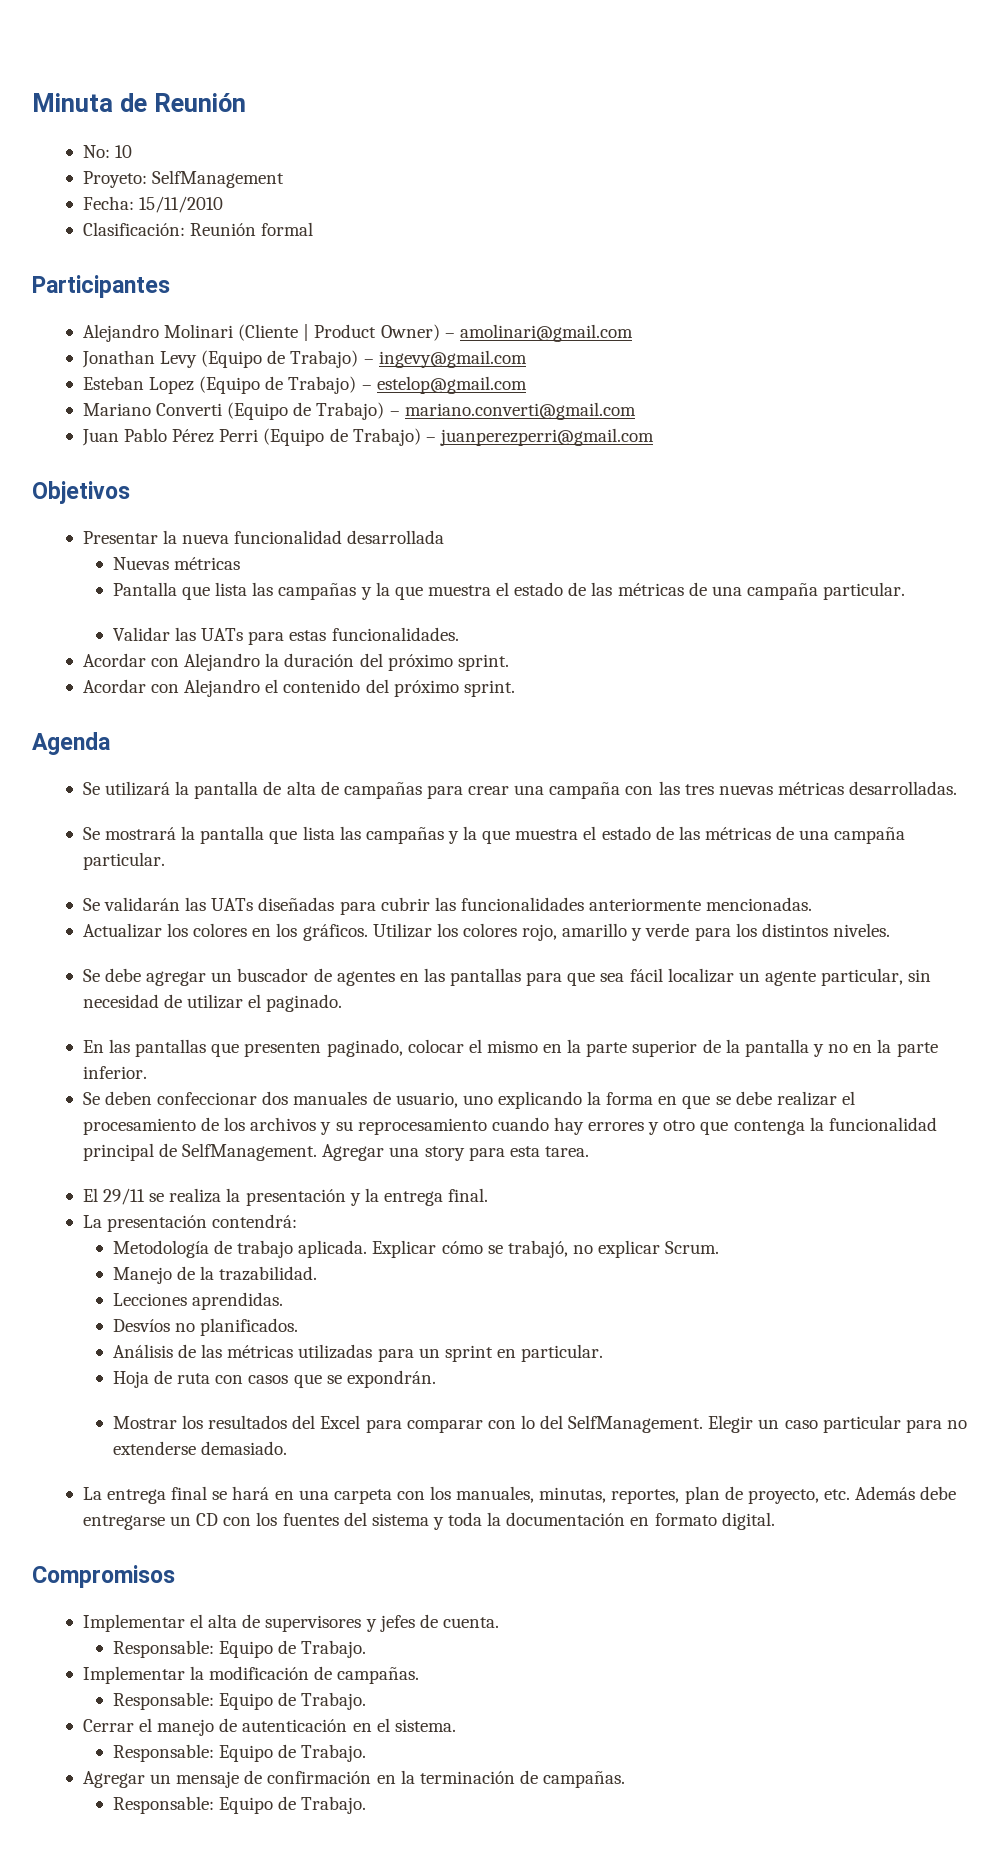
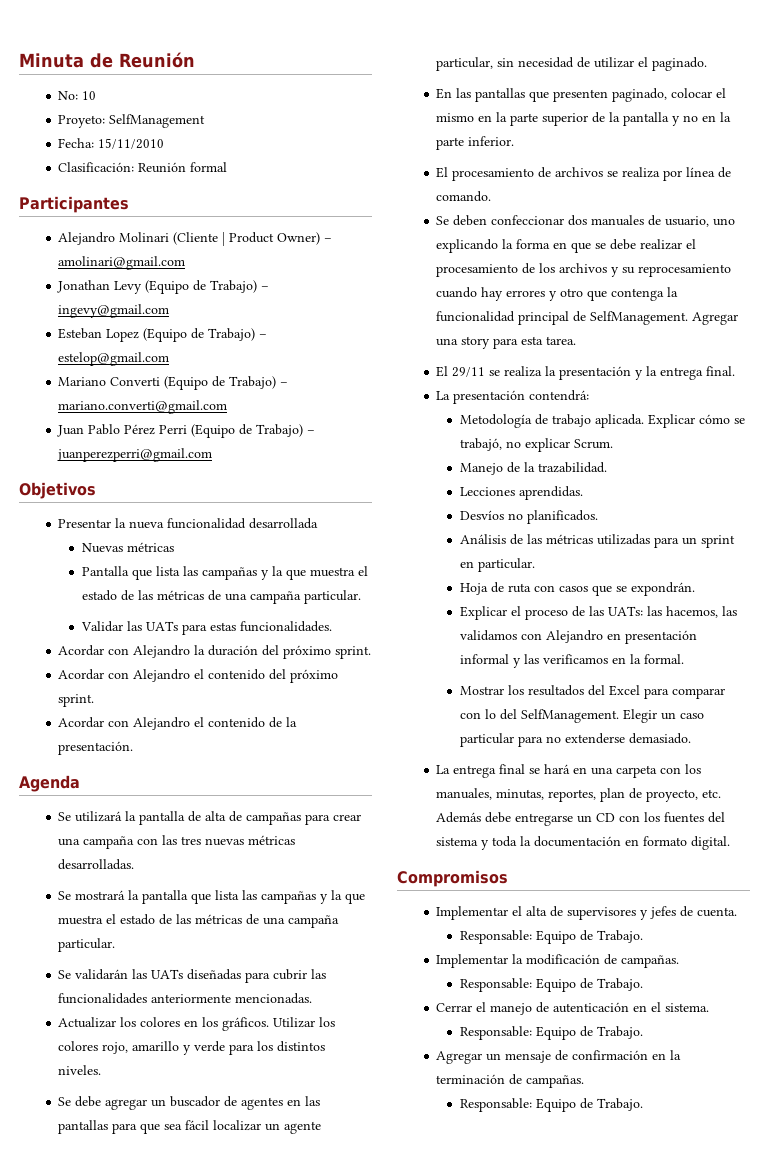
(515, 688) none -> [58,717,298,730] [58,741,134,755] // Acordar con Alejandro el contenido de la presentación.
(147, 1072) none -> [436,167,732,181] [436,191,492,202] // El procesamiento de archivos se realiza por línea de comando.
(436, 1379) none -> [460,606,738,620] [460,630,698,644] [460,654,685,668] // Explicar el proceso de las UATs: las hacemos, las validamos con Alejandro en presentación informal y las verificamos en la formal.

